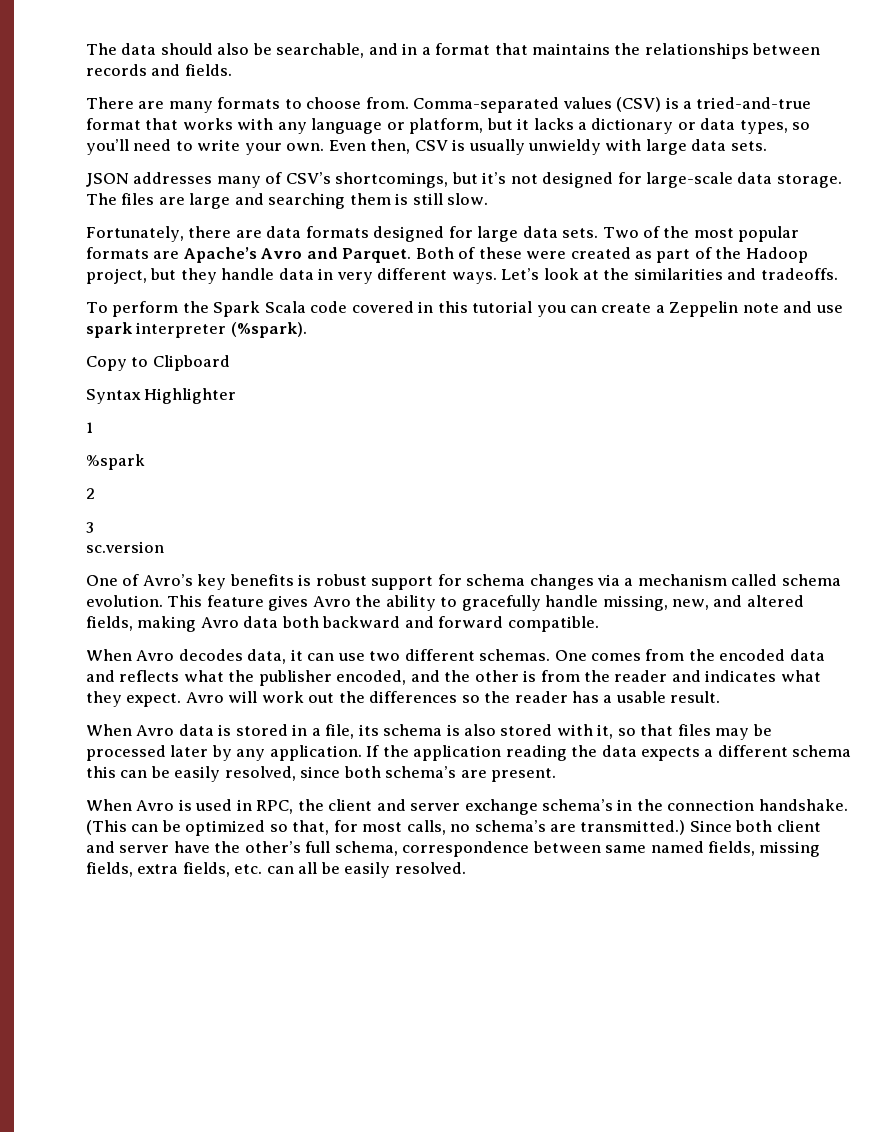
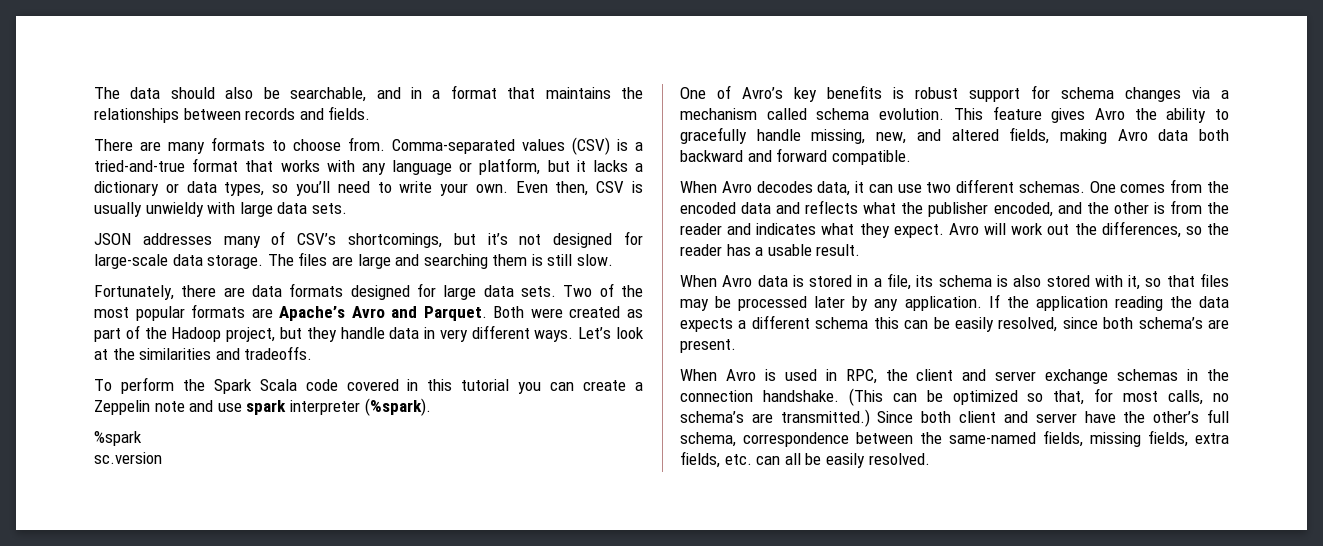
[458,247,522,259] of these -> (525, 312) none
[86,355,230,371] [86,388,237,404] [86,422,93,433] // Copy to Clipboard // Syntax Highlighter // 1 -> (431, 407) none
[86,488,95,499] [86,522,94,533] // 2 // 3 -> (142, 438) none
[369,691,458,703] differences -> [1101,221,1181,238] differences,
[542,799,614,811] schema’s -> [1117,369,1179,381] schemas
[605,841,704,853] same named -> [920,432,1036,444] the same-named

